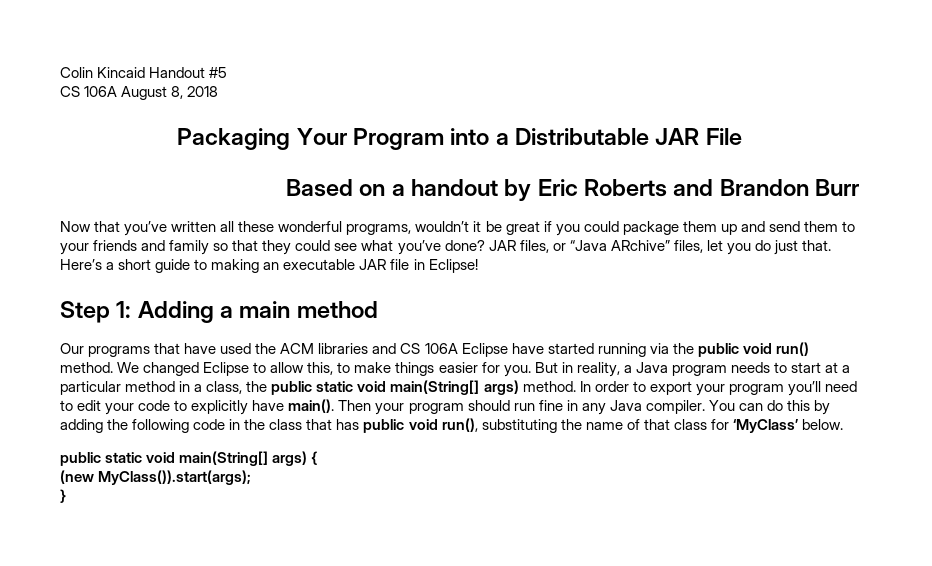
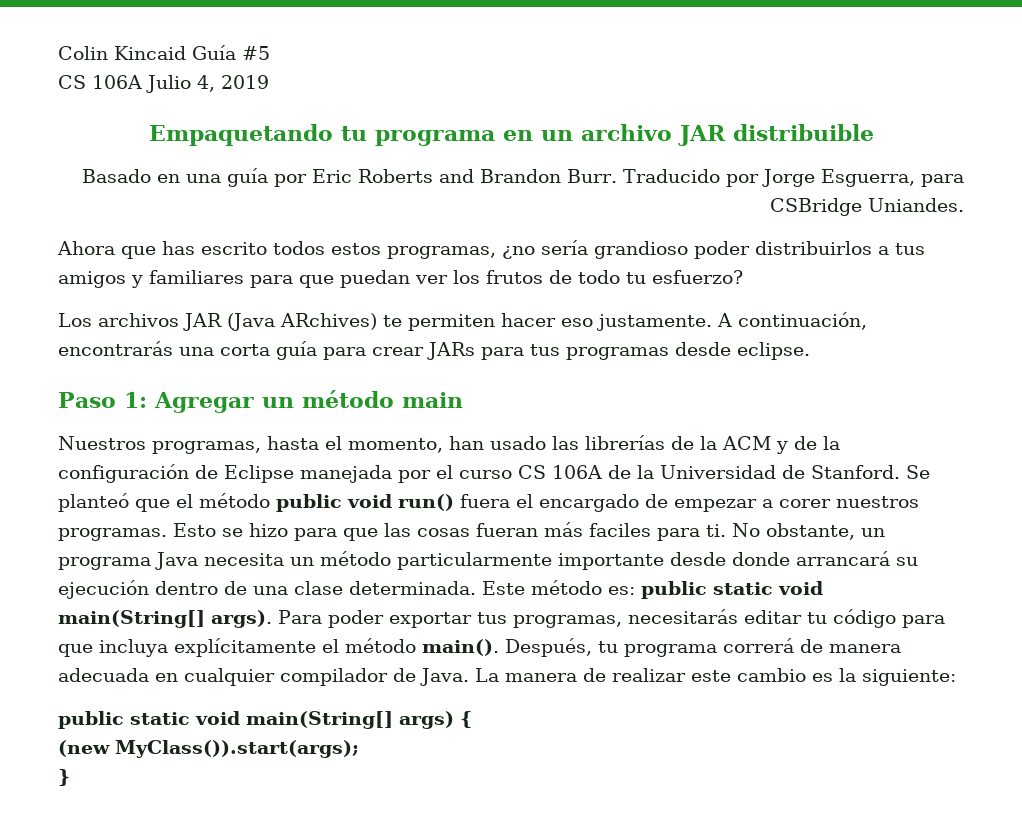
[149,67,206,78] Handout -> [192,45,236,60] Guía
[121,86,219,100] [177,128,742,150] [285,179,860,201] [60,221,856,236] [60,240,832,255] [60,259,478,273] [60,301,378,323] [60,342,809,357] [60,362,851,377] [60,380,857,396] [60,399,831,415] [60,418,843,433] August 8, 2018 // Packaging Your Program into a Distributable JAR File // Based on a handout by Eric Roberts and Brandon Burr // Now that you’ve written all these wonderful programs, wouldn’t it be great if you could package them up and send them to your friends and family so that they could see what you’ve done? JAR files, or “Java ARchive” files, let you do just that. Here’s a short guide to making an executable JAR file in Eclipse! // Step 1: Adding a main method // Our programs that have used the ACM libraries and CS 106A Eclipse have started running via the public void run() method. We changed Eclipse to allow this, to make things easier for you. But in reality, a Java program needs to start at a particular method in a class, the public static void main(String[] args) method. In order to export your program you’ll need to edit your code to explicitly have main(). Then your program should run fine in any Java compiler. You can do this by adding the following code in the class that has public void run(), substituting the name of that class for ‘MyClass’ below. -> [146,75,269,93] [148,124,874,146] [82,168,964,187] [770,198,964,216] [57,240,925,259] [58,270,743,288] [58,312,867,331] [58,341,810,360] [58,390,463,413] [58,435,840,454] [58,464,930,483] [58,493,919,512] [58,522,885,541] [58,551,918,570] [58,580,823,599] [58,609,945,628] [58,638,901,657] [58,668,956,686] Julio 4, 2019 // Empaquetando tu programa en un archivo JAR distribuible // Basado en una guía por Eric Roberts and Brandon Burr. Traducido por Jorge Esguerra, para CSBridge Uniandes. // Ahora que has escrito todos estos programas, ¿no sería grandioso poder distribuirlos a tus amigos y familiares para que puedan ver los frutos de todo tu esfuerzo? // Los archivos JAR (Java ARchives) te permiten hacer eso justamente. A continuación, encontrarás una corta guía para crear JARs para tus programas desde eclipse. // Paso 1: Agregar un método main // Nuestros programas, hasta el momento, han usado las librerías de la ACM y de la configuración de Eclipse manejada por el curso CS 106A de la Universidad de Stanford. Se planteó que el método public void run() fuera el encargado de empezar a corer nuestros programas. Esto se hizo para que las cosas fueran más faciles para ti. No obstante, un programa Java necesita un método particularmente importante desde donde arrancará su ejecución dentro de una clase determinada. Este método es: public static void main(String[] args). Para poder exportar tus programas, necesitarás editar tu código para que incluya explícitamente el método main(). Después, tu programa correrá de manera adecuada en cualquier compilador de Java. La manera de realizar este cambio es la siguiente:

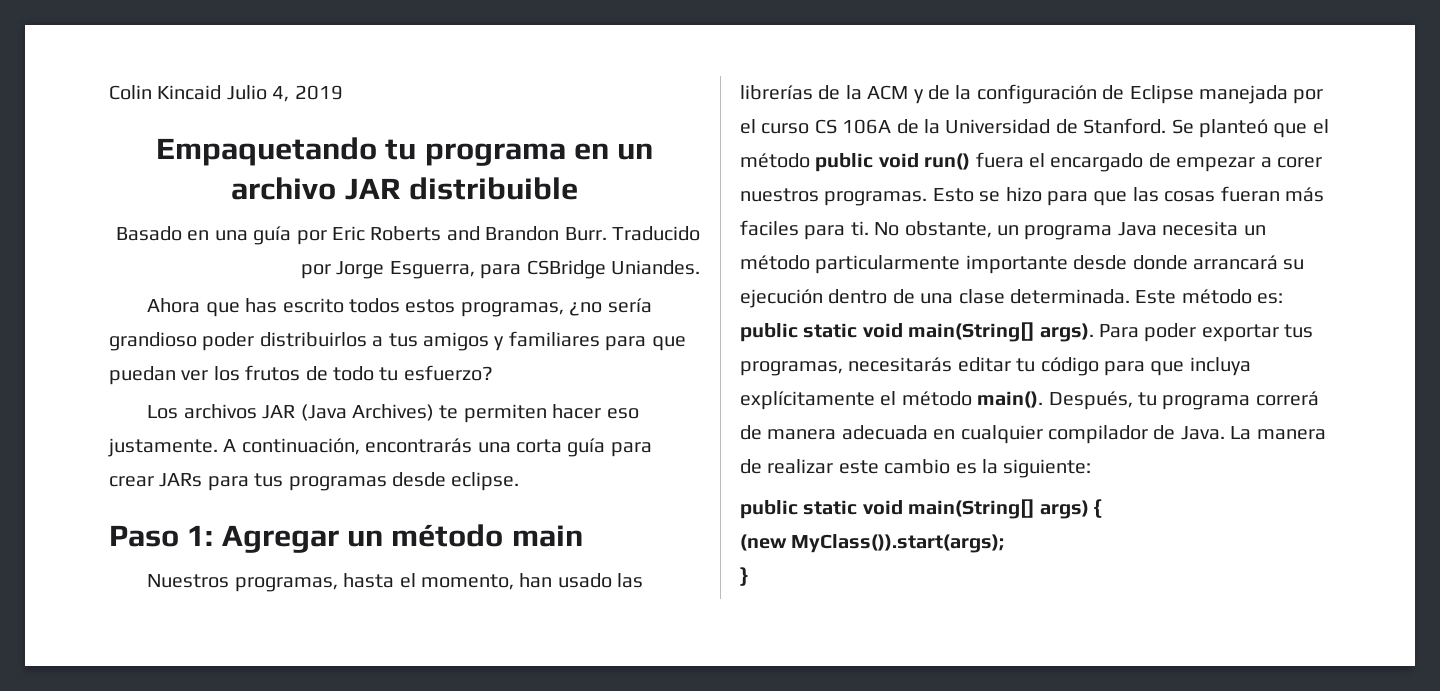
[192,45,270,60] [58,75,142,89] Guía #5 // CS 106A -> (222, 92) none
[280,313,377,330] ARchives) -> [351,404,434,421] Archives)

